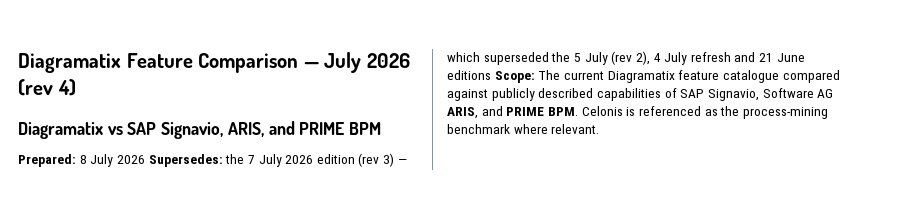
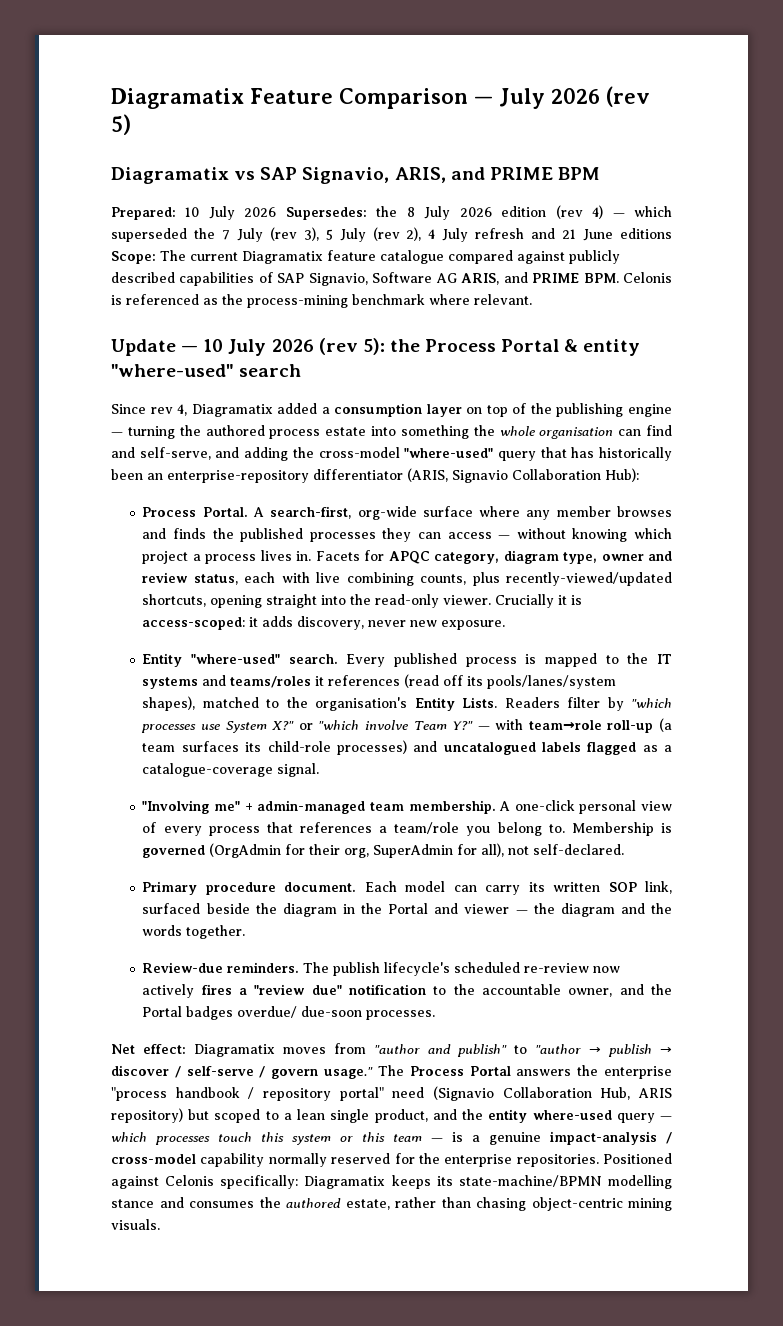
[57,79,76,96] 4) -> [111,114,131,135] 5)
[79,155,87,164] 8 -> [185,207,200,217] 10
[247,155,255,164] 7 -> [406,207,415,217] 8
[383,153,395,167] 3) -> [592,205,604,219] 4)
(571, 57) none -> [221,227,319,242] 7 July (rev 3),
(600, 129) none -> [111,338,641,356] [111,364,302,377] [111,403,673,417] [111,425,672,439] [111,447,672,461] [111,468,639,483] [142,506,672,520] [142,528,672,542] [142,550,672,564] [142,572,672,586] [142,594,583,608] [142,616,506,630] [142,653,672,667] [142,674,617,689] [142,696,672,711] [141,718,672,733] [142,740,672,755] [142,763,320,777] [142,800,672,814] [142,822,673,836] [142,843,625,858] [142,881,672,895] [142,903,672,917] [142,925,246,939] [142,962,621,976] [142,984,672,998] [142,1006,436,1020] [111,1043,672,1057] [111,1065,672,1079] [111,1086,672,1101] [111,1108,672,1123] [111,1131,672,1145] [111,1153,672,1167] [111,1175,673,1189] [111,1197,672,1211] [111,1219,160,1230] // Update — 10 July 2026 (rev 5): the Process Portal & entity "where-used" search // Since rev 4, Diagramatix added a consumption layer on top of the publishing engine — turning the authored process estate into something the whole organisation can find and self-serve, and adding the cross-model "where-used" query that has historically been an enterprise-repository differentiator (ARIS, Signavio Collaboration Hub): // Process Portal. A search-first, org-wide surface where any member browses and finds the published processes they can access — without knowing which project a process lives in. Facets for APQC category, diagram type, owner and review status, each with live combining counts, plus recently-viewed/updated shortcuts, opening straight into the read-only viewer. Crucially it is access-scoped: it adds discovery, never new exposure. // Entity "where-used" search. Every published process is mapped to the IT systems and teams/roles it references (read off its pools/lanes/system shapes), matched to the organisation's Entity Lists. Readers filter by "which processes use System X?" or "which involve Team Y?" — with team→role roll-up (a team surfaces its child-role processes) and uncatalogued labels flagged as a catalogue-coverage signal. // "Involving me" + admin-managed team membership. A one-click personal view of every process that references a team/role you belong to. Membership is governed (OrgAdmin for their org, SuperAdmin for all), not self-declared. // Primary procedure document. Each model can carry its written SOP link, surfaced beside the diagram in the Portal and viewer — the diagram and the words together. // Review-due reminders. The publish lifecycle's scheduled re-review now actively fires a "review due" notification to the accountable owner, and the Portal badges overdue/ due-soon processes. // Net effect: Diagramatix moves from "author and publish" to "author → publish → discover / self-serve / govern usage." The Process Portal answers the enterprise "process handbook / repository portal" need (Signavio Collaboration Hub, ARIS repository) but scoped to a lean single product, and the entity where-used query — which processes touch this system or this team — is a genuine impact-analysis / cross-model capability normally reserved for the enterprise repositories. Positioned against Celonis specifically: Diagramatix keeps its state-machine/BPMN modelling stance and consumes the authored estate, rather than chasing object-centric mining visuals.

